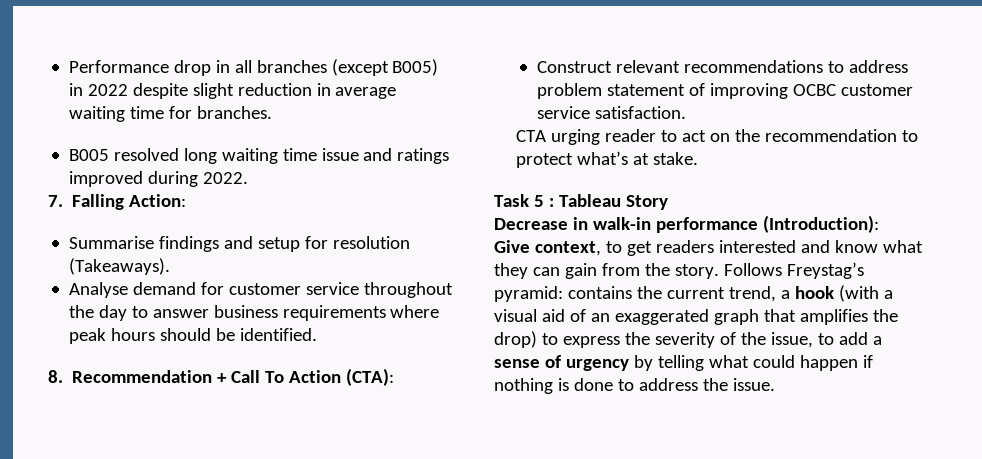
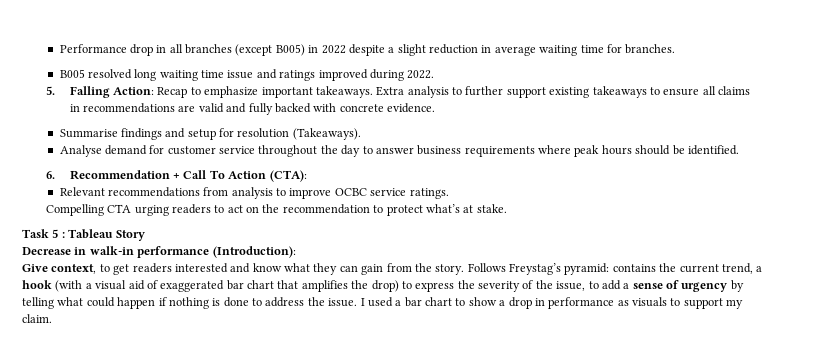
(188, 91) none -> [388,47,395,53] a
[48,195,64,207] 7. -> [45,86,55,95] 5.
(187, 200) none -> [157,86,751,98] [69,103,436,115] Recap to emphasize important takeaways. Extra analysis to further support existing takeaways to ensure all claims in recommendations are valid and fully backed with concrete evidence.
[48,370,64,383] 8. -> [45,171,55,179] 6.
[536,60,908,73] [536,83,913,99] [536,106,686,119] Construct relevant recommendations to address problem statement of improving OCBC customer service satisfaction. // -> [59,187,449,199] [45,204,104,216] Relevant recommendations from analysis to improve OCBC service ratings. // Compelling
[605,129,657,142] reader -> [171,204,211,214] readers
[590,309,759,325] an exaggerated graph -> [160,280,274,292] exaggerated bar chart
(775, 384) none -> [360,297,744,309] [22,314,52,323] I used a bar chart to show a drop in performance as visuals to support my claim.

